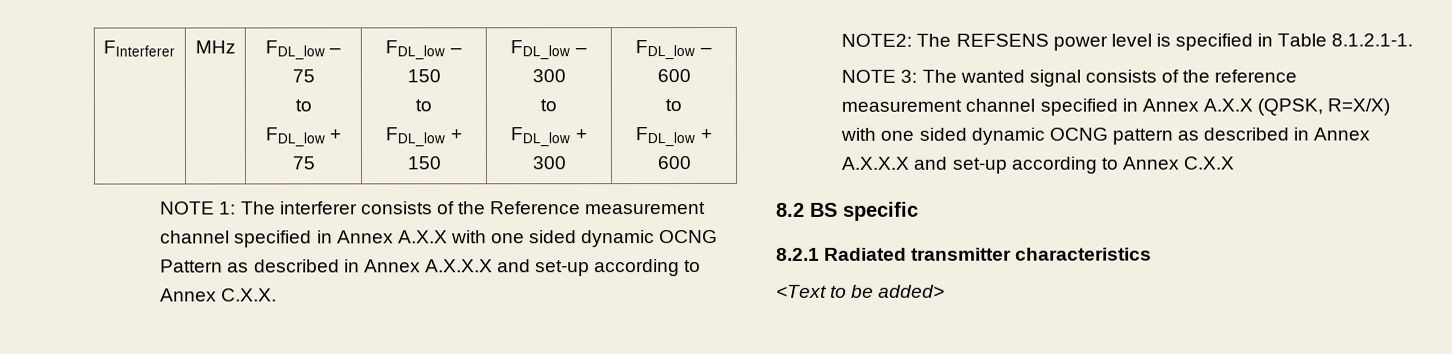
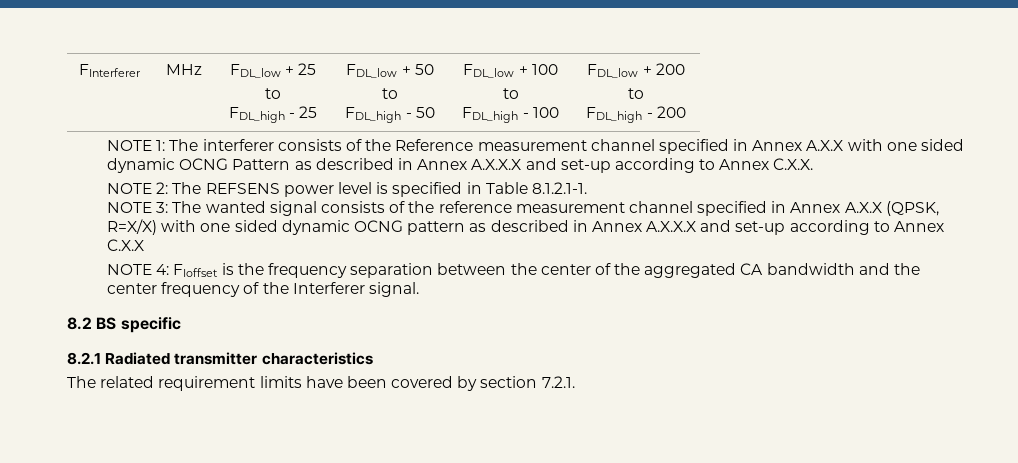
[329,47,342,54] [291,69,315,83] [294,99,312,112] [264,127,342,147] [291,156,315,170] [385,40,462,60] [406,69,441,83] [415,99,432,112] [385,127,462,147] [406,156,441,170] [510,40,587,60] [531,69,566,83] [540,99,557,112] [510,127,587,147] [531,156,566,170] [635,40,712,60] [656,69,691,83] [665,99,682,112] [635,127,712,147] [656,156,691,170] – 75 // to // FDL_low + 75 | FDL_low – 150 // to // FDL_low + 150 | FDL_low – 300 // to // FDL_low + 300 | FDL_low – 600 // to // FDL_low + 600 -> [285,63,317,75] [265,88,281,99] [228,106,318,123] [346,64,434,78] [382,88,398,99] [345,107,435,123] [463,64,558,78] [502,88,519,99] [462,107,559,123] [587,63,685,78] [628,88,644,99] [586,106,686,123] + 25 // to // FDL_high - 25 | FDL_low + 50 // to // FDL_high - 50 | FDL_low + 100 // to // FDL_high - 100 | FDL_low + 200 // to // FDL_high - 200
[841,33,913,47] NOTE2: -> [107,182,169,194] NOTE 2:
(1235, 163) none -> [107,263,921,278] [107,282,419,297] // NOTE 4: FIoffset is the frequency separation between the center of the aggregated CA bandwidth and the center frequency of the Interferer signal.
[776,284,946,298] <Text to be added> -> [67,376,575,391] The related requirement limits have been covered by section 7.2.1.

